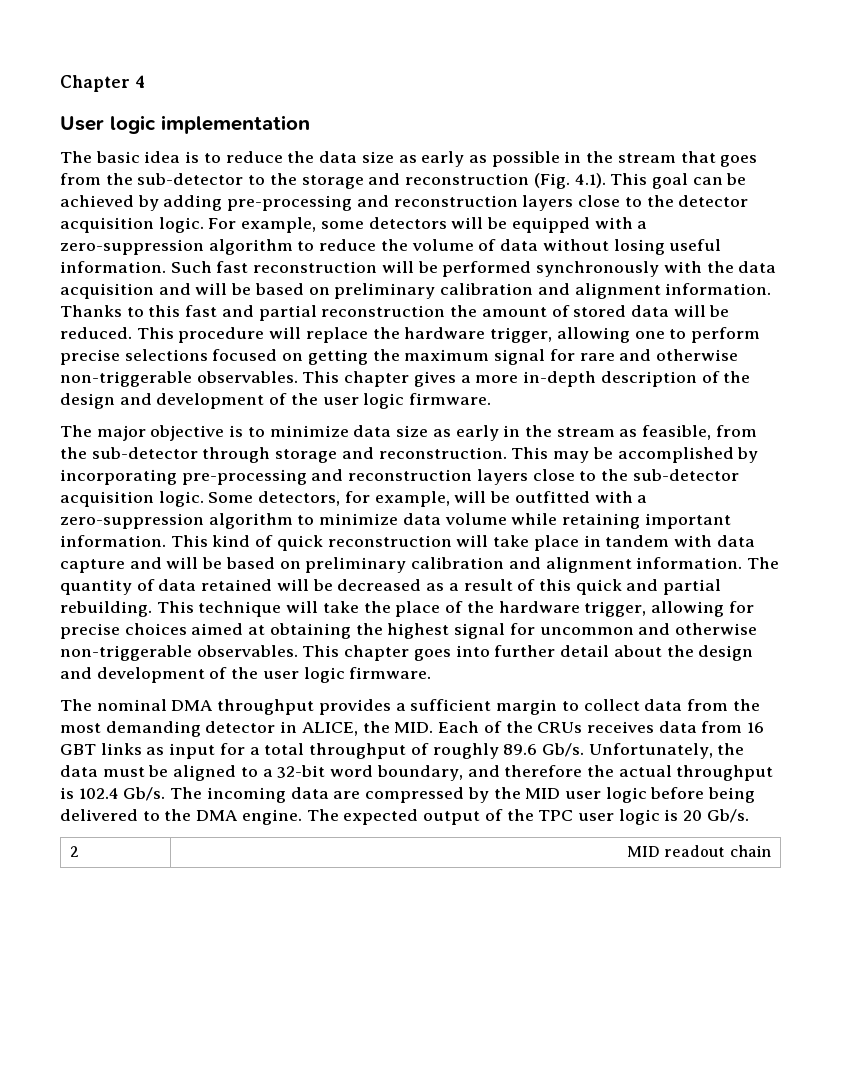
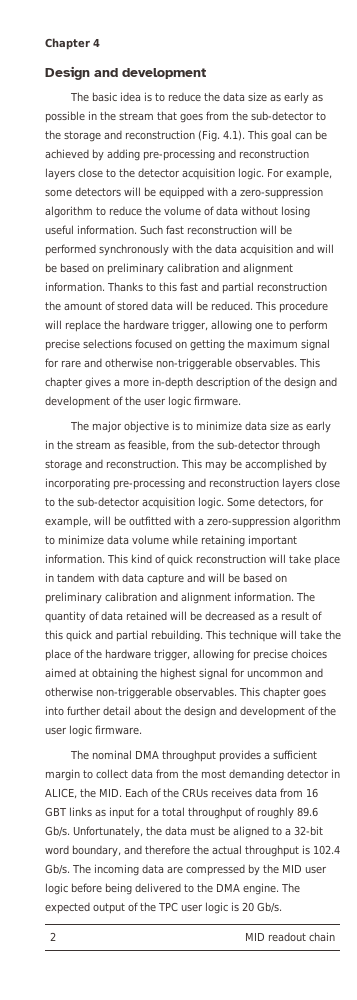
[60,115,310,134] User logic implementation -> [45,66,206,80] Design and development

